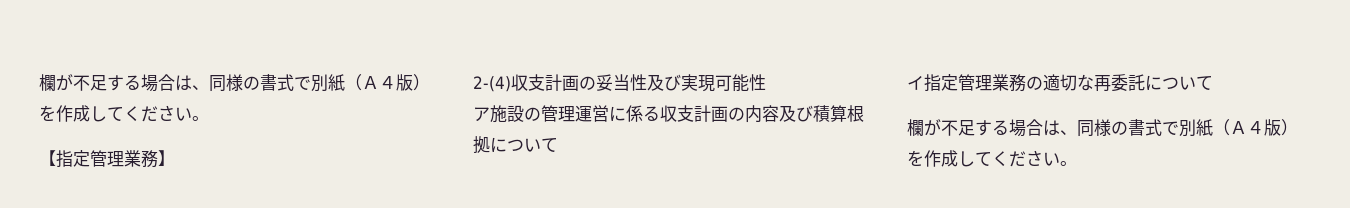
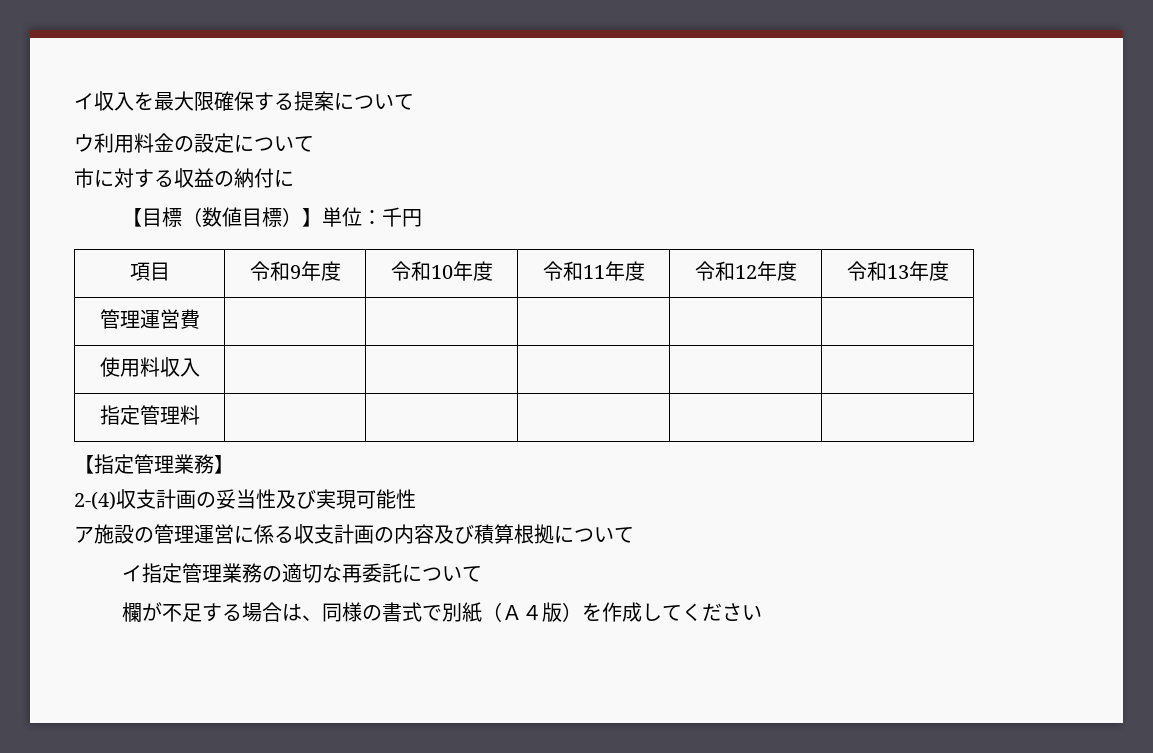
[39,74,430,92] [39,105,209,122] 欄が不足する場合は、同様の書式で別紙（Ａ４版）を作成してください。 -> [74,91,414,111] [74,133,314,153] [74,168,294,188] [121,207,422,227] [129,262,170,281] [249,261,341,281] [390,261,493,281] [542,261,645,281] [694,261,797,281] [846,261,949,281] [99,309,200,329] [99,357,200,377] [99,405,200,425] イ収入を最大限確保する提案について // ウ利用料金の設定について // 市に対する収益の納付に // 【目標（数値目標）】単位：千円 // 項目 | 令和9年度 | 令和10年度 | 令和11年度 | 令和12年度 | 令和13年度 // 管理運営費 | | | | | // 使用料収入 | | | | | // 指定管理料 | | | | |
[1060,161,1077,166] 。 -> (762, 612) none

